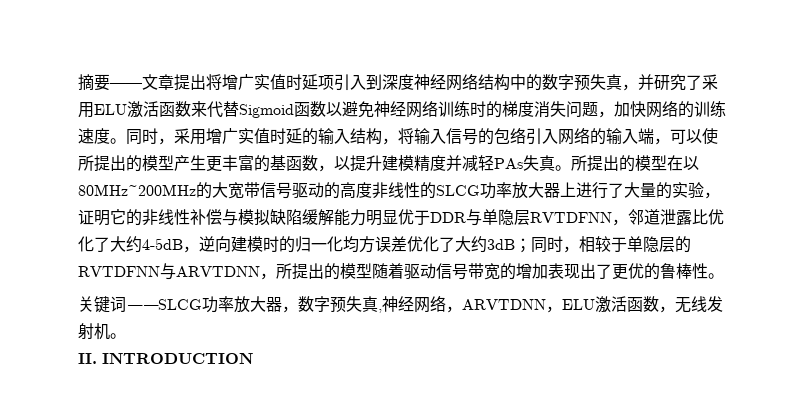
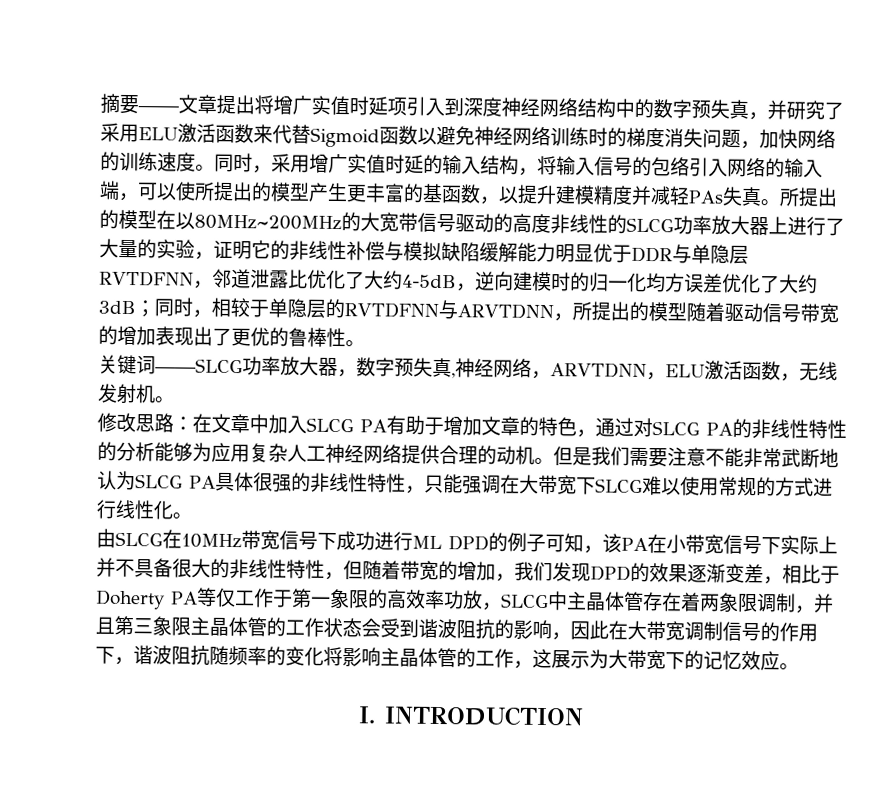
[78,353,97,364] II. -> [97,412,847,439] [97,441,839,468] [97,470,833,497] [96,499,192,520] [96,528,838,555] [96,557,840,585] [95,587,834,614] [95,615,818,642] [95,645,799,671] [358,706,376,724] 修改思路：在文章中加入SLCG PA有助于增加文章的特色，通过对SLCG PA的非线性特性的分析能够为应用复杂人工神经网络提供合理的动机。但是我们需要注意不能非常武断地认为SLCG PA具体很强的非线性特性，只能强调在大带宽下SLCG难以使用常规的方式进行线性化。 // 由SLCG在10MHz带宽信号下成功进行ML DPD的例子可知，该PA在小带宽信号下实际上并不具备很大的非线性特性，但随着带宽的增加，我们发现DPD的效果逐渐变差，相比于Doherty PA等仅工作于第一象限的高效率功放，SLCG中主晶体管存在着两象限调制，并且第三象限主晶体管的工作状态会受到谐波阻抗的影响，因此在大带宽调制信号的作用下，谐波阻抗随频率的变化将影响主晶体管的工作，这展示为大带宽下的记忆效应。 // I.

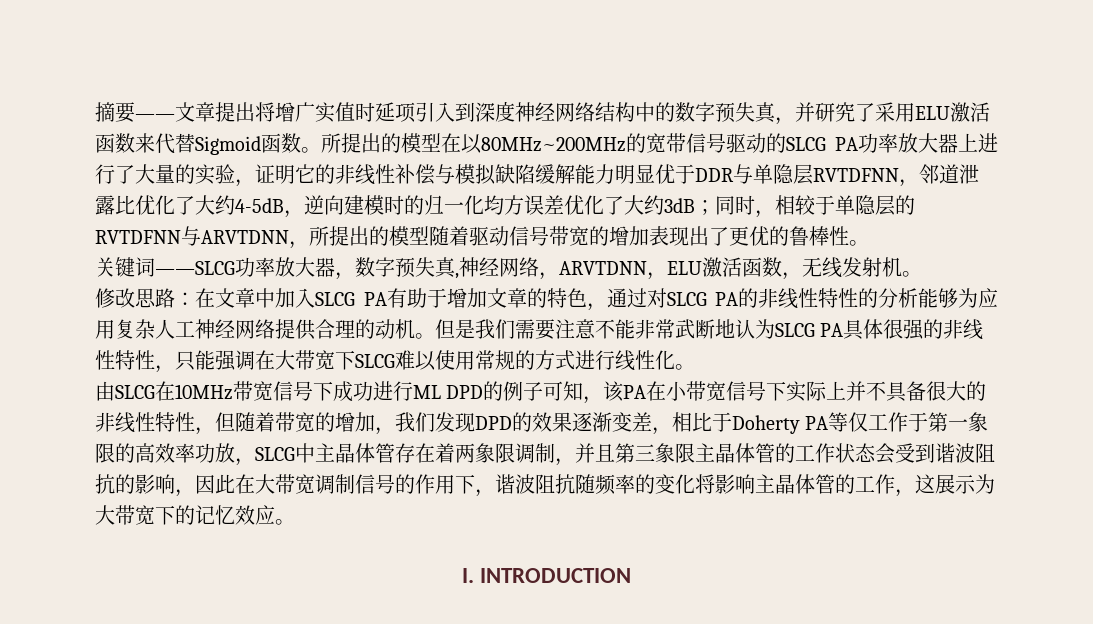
[417,125,836,150] [100,151,823,178] [99,180,762,207] 以避免神经网络训练时的梯度消失问题，加快网络的训练速度。同时，采用增广实值时延的输入结构，将输入信号的包络引入网络的输入端，可以使所提出的模型产生更丰富的基函数，以提升建模精度并减轻PAs失真 -> (301, 143) none
[360,212,380,232] 大 -> (646, 143) none
[512,213,674,234] 高度非线性的SLCG -> [786,137,858,151] SLCG PA

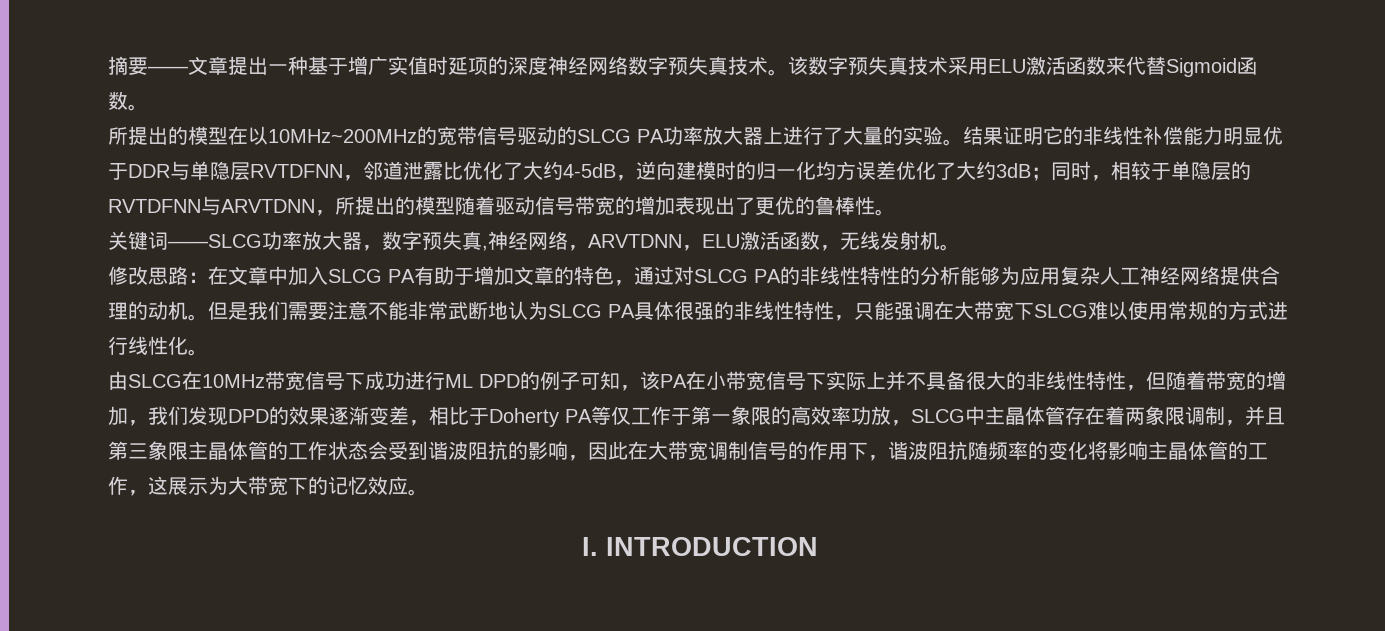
[255,102,275,122] 将 -> [268,56,348,75] 一种基于
[415,102,475,122] 引入到 -> [488,56,508,75] 的
[595,102,875,125] 结构中的数字预失真，并研究了 -> [628,56,948,76] 数字预失真技术。该数字预失真技术
(321, 150) none -> (148, 107) //
[481,137,626,152] 80MHz~200MHz -> [268,129,417,143] 10MHz~200MHz
[235,179,255,187] ， -> [943,126,1003,146] 。结果
[435,164,575,185] 与模拟缺陷缓解 -> (1183, 135) none

